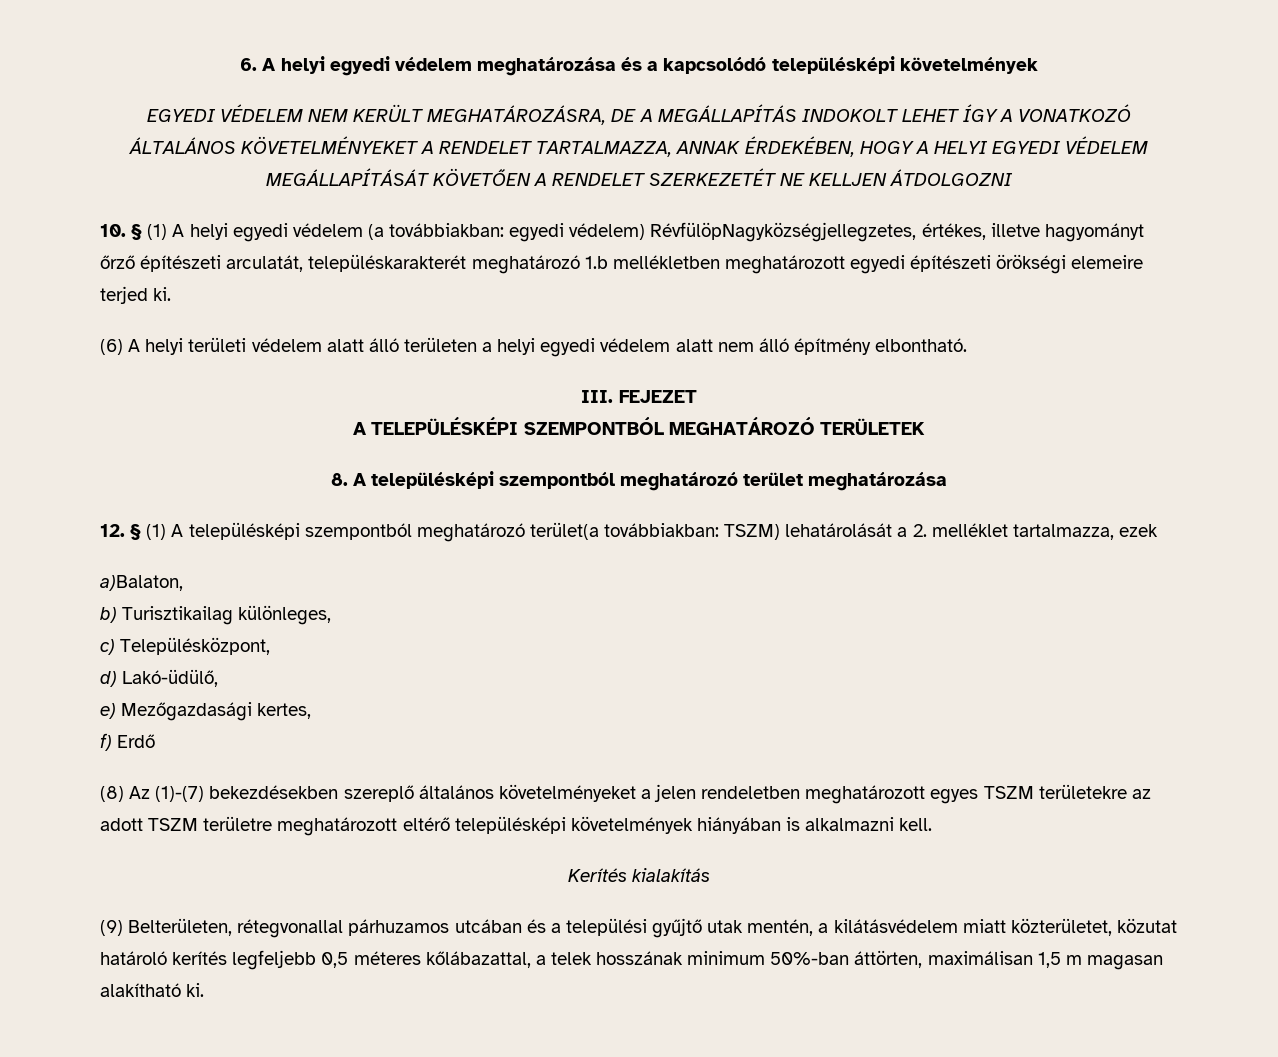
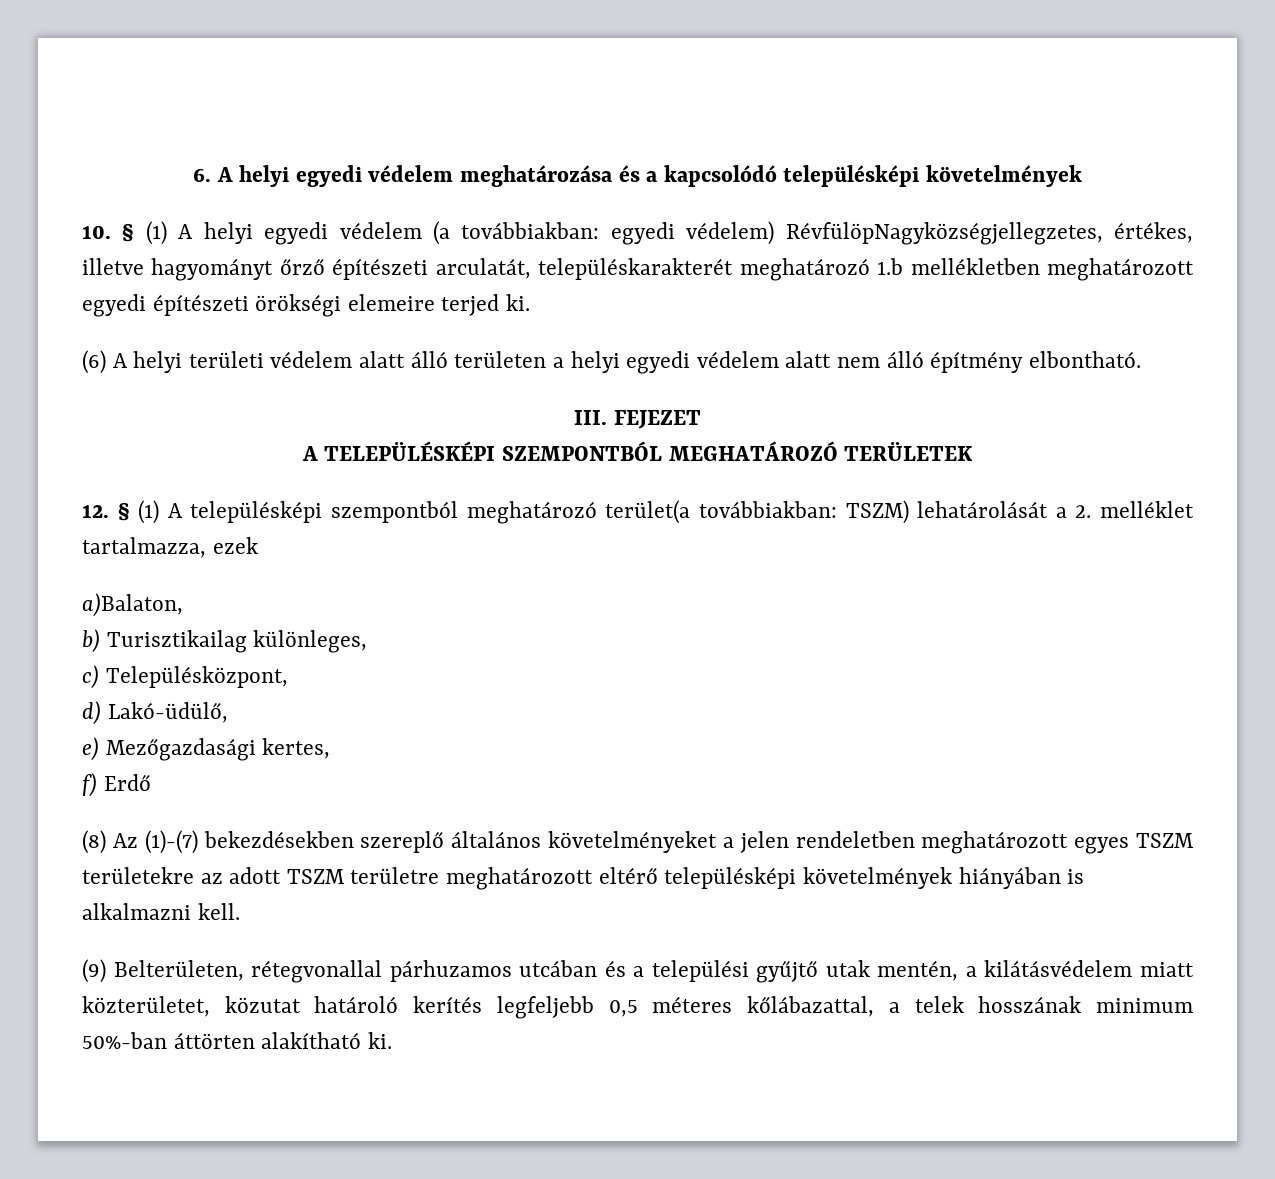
[146,104,1132,125] [128,136,1149,157] [265,168,1014,186] // EGYEDI VÉDELEM NEM KERÜLT MEGHATÁROZÁSRA, DE A MEGÁLLAPÍTÁS INDOKOLT LEHET ÍGY A VONATKOZÓ ÁLTALÁNOS KÖVETELMÉNYEKET A RENDELET TARTALMAZZA, ANNAK ÉRDEKÉBEN, HOGY A HELYI EGYEDI VÉDELEM MEGÁLLAPÍTÁSÁT KÖVETŐEN A RENDELET SZERKEZETÉT NE KELLJEN ÁTDOLGOZNI -> (1083, 176) none
[330,471,948,491] // 8. A településképi szempontból meghatározó terület meghatározása -> (974, 451) none
[567,868,711,882] // Kerítés kialakítás -> (240, 911) none
[854,950,1163,970] áttörten, maximálisan 1,5 m magasan -> [173,1032,255,1049] áttörten

